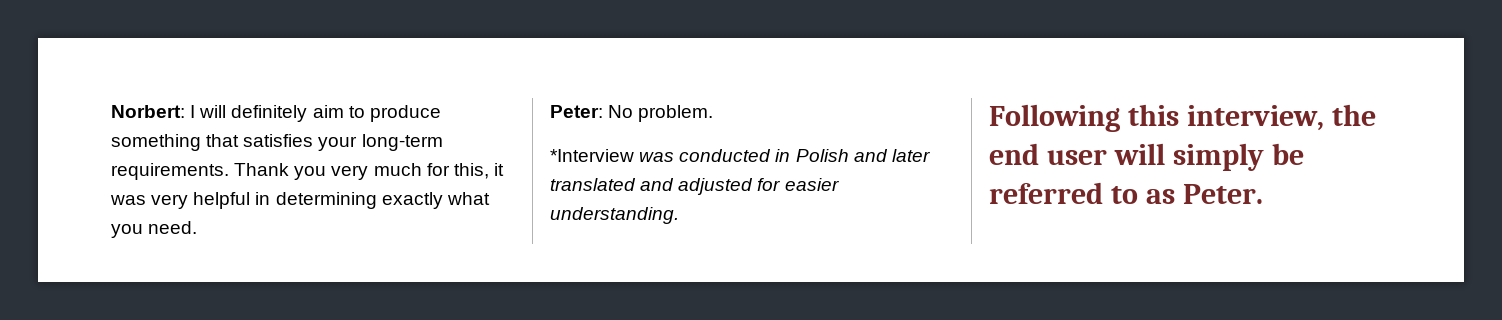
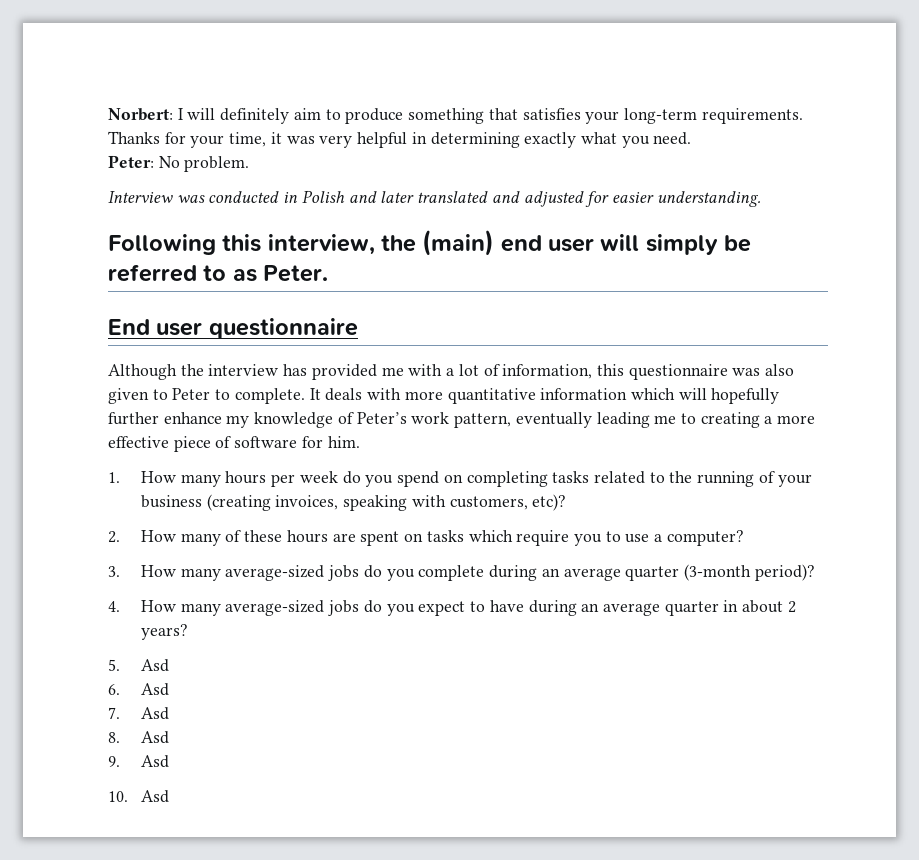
[234,163,489,180] Thank you very much for this, -> [108,131,267,148] Thanks for your time,
[550,149,634,162] *Interview -> [108,191,173,203] Interview
(1377, 115) none -> [422,230,495,256] (main)
(1264, 194) none -> [108,318,358,339] [108,364,795,380] [108,388,780,404] [108,412,816,428] [108,436,360,452] [108,471,812,487] [141,494,567,511] [108,530,744,546] [108,564,815,581] [108,600,796,616] [141,624,189,640] [108,659,170,672] [108,683,170,696] [108,707,170,720] [108,731,170,744] [108,755,170,768] [108,790,170,803] // End user questionnaire // Although the interview has provided me with a lot of information, this questionnaire was also given to Peter to complete. It deals with more quantitative information which will hopefully further enhance my knowledge of Peter’s work pattern, eventually leading me to creating a more effective piece of software for him. // 1. How many hours per week do you spend on completing tasks related to the running of your business (creating invoices, speaking with customers, etc)? // 2. How many of these hours are spent on tasks which require you to use a computer? // 3. How many average-sized jobs do you complete during an average quarter (3-month period)? // 4. How many average-sized jobs do you expect to have during an average quarter in about 2 years? // 5. Asd // 6. Asd // 7. Asd // 8. Asd // 9. Asd // 10. Asd

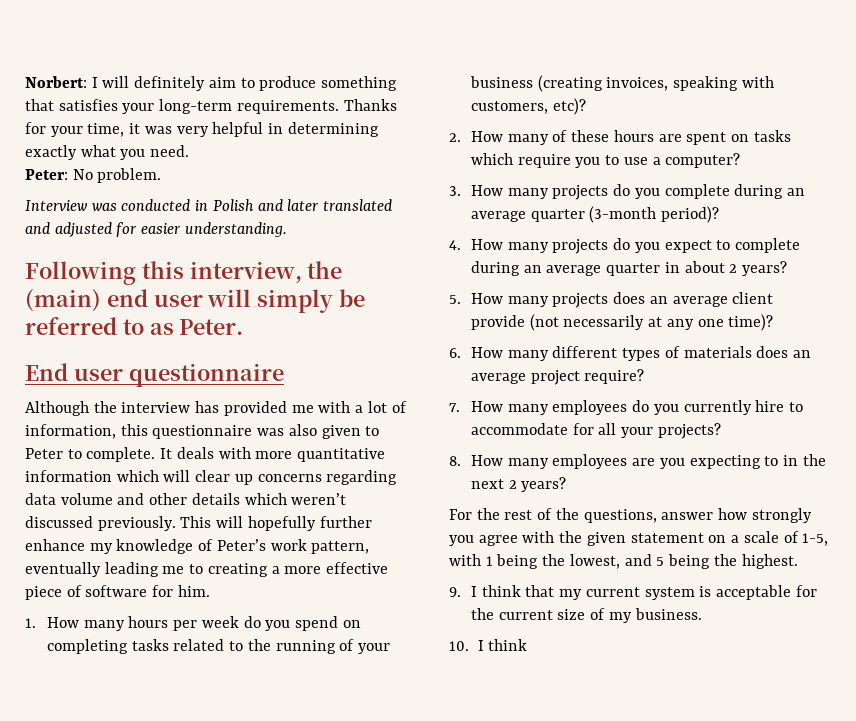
(707, 394) none -> [195,470,398,485] [25,493,347,505] [25,516,244,531] clear up concerns regarding data volume and other details which weren’t discussed previously. This will
[225,565,360,581] average-sized jobs -> [552,185,609,200] projects
[225,600,360,616] average-sized jobs -> [552,239,609,254] projects
[489,600,524,612] have -> [735,238,801,253] complete
[141,659,170,672] [108,683,170,696] [108,707,170,720] [108,731,170,744] [108,755,170,768] Asd // 6. Asd // 7. Asd // 8. Asd // 9. Asd -> [470,292,774,308] [470,314,774,331] [449,346,812,361] [470,369,645,385] [449,400,804,415] [470,423,721,439] [449,454,826,469] [470,477,567,492] [449,508,812,523] [449,531,829,546] [449,554,798,569] [449,585,817,600] [470,608,702,623] How many projects does an average client provide (not necessarily at any one time)? // 6. How many different types of materials does an average project require? // 7. How many employees do you currently hire to accommodate for all your projects? // 8. How many employees are you expecting to in the next 2 years? // For the rest of the questions, answer how strongly you agree with the given statement on a scale of 1-5, with 1 being the lowest, and 5 being the highest. // 9. I think that my current system is acceptable for the current size of my business.
[141,790,170,803] Asd -> [477,639,528,651] I think

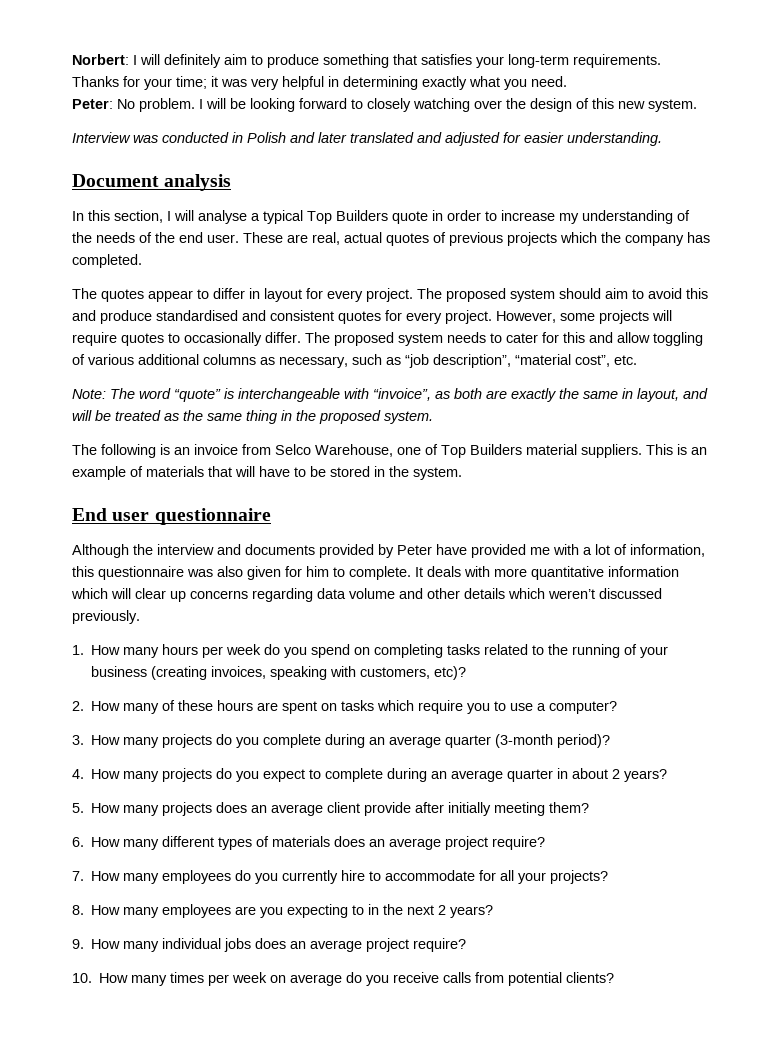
[87,123,125,137] time, -> [176,76,207,89] time;
(162, 175) none -> [199,98,697,112] I will be looking forward to closely watching over the design of this new system.
[25,261,343,285] [25,289,366,313] [25,317,244,335] Following this interview, the (main) end user will simply be referred to as Peter. -> [72,174,232,191] [72,210,690,224] [72,232,710,246] [72,254,142,268] [72,288,708,302] [72,310,672,324] [72,332,703,346] [72,354,637,368] [72,388,708,402] [72,410,433,424] [72,444,707,458] [72,466,462,480] Document analysis // In this section, I will analyse a typical Top Builders quote in order to increase my understanding of the needs of the end user. These are real, actual quotes of previous projects which the company has completed. // The quotes appear to differ in layout for every project. The proposed system should aim to avoid this and produce standardised and consistent quotes for every project. However, some projects will require quotes to occasionally differ. The proposed system needs to cater for this and allow toggling of various additional columns as necessary, such as “job description”, “material cost”, etc. // Note: The word “quote” is interchangeable with “invoice”, as both are exactly the same in layout, and will be treated as the same thing in the proposed system. // The following is an invoice from Selco Warehouse, one of Top Builders material suppliers. This is an example of materials that will have to be stored in the system.
[195,401,220,413] has -> [217,544,467,558] and documents provided by Peter have
[365,426,380,436] [25,448,63,459] to Peter -> [285,566,329,577] for him
[180,516,372,531] [25,539,370,554] [25,562,389,577] [25,585,210,600] This will hopefully further enhance my knowledge of Peter’s work pattern, eventually leading me to creating a more effective piece of software for him. -> (140, 617) none
[529,314,774,331] (not necessarily at any one time)? -> [415,802,590,816] after initially meeting them?
[449,508,812,523] [449,531,829,546] [449,554,798,569] [449,585,817,600] [470,608,702,623] [449,639,528,651] For the rest of the questions, answer how strongly you agree with the given statement on a scale of 1-5, with 1 being the lowest, and 5 being the highest. // 9. I think that my current system is acceptable for the current size of my business. // 10. I think -> [72,938,467,952] [72,972,615,986] 9. How many individual jobs does an average project require? // 10. How many times per week on average do you receive calls from potential clients?

